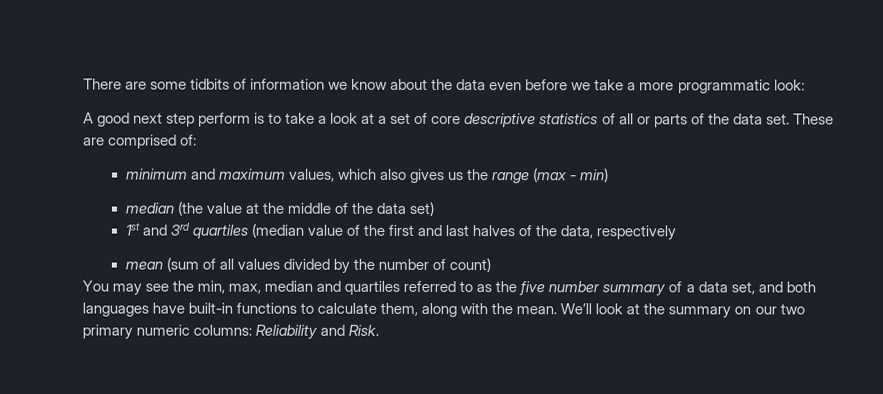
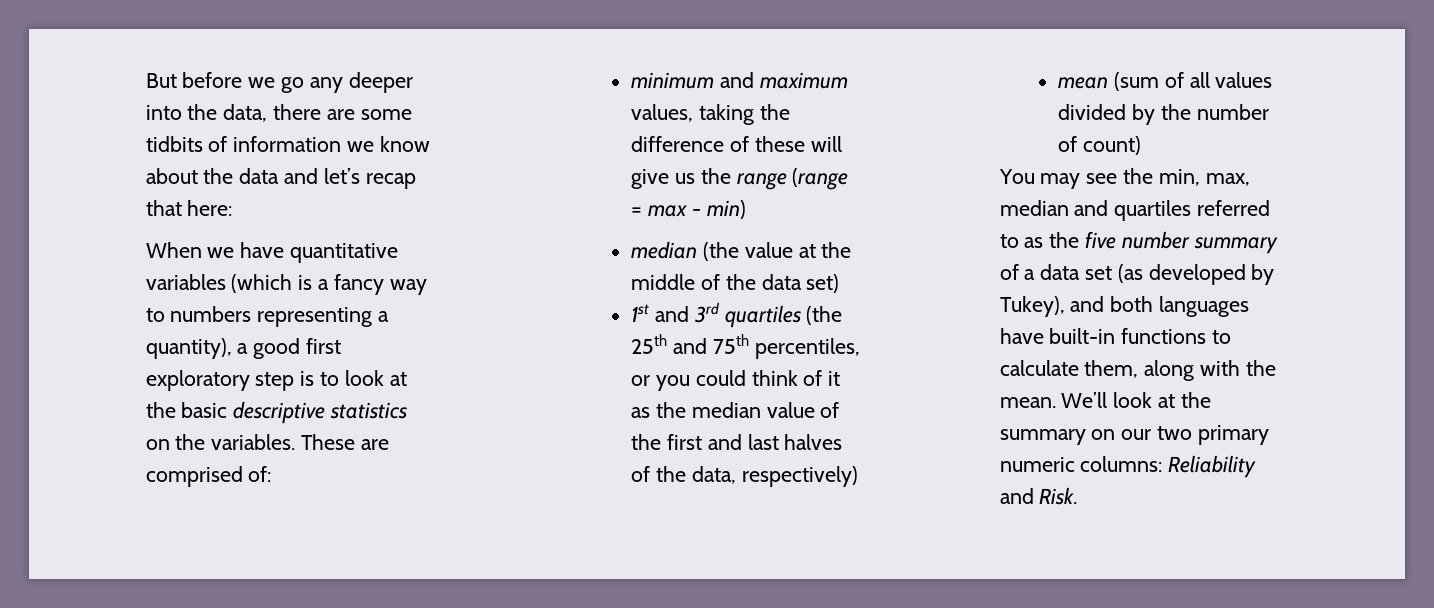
[82,78,122,90] There -> [145,72,413,93] [145,104,322,122] But before we go any deeper into the data, there
[489,79,805,94] [82,112,790,128] even before we take a more programmatic look: // A good next step perform is to take a look at a set of core descriptive statistics of all or parts of the data set. -> [284,168,416,189] [145,200,233,216] [145,242,399,263] [145,274,427,295] [145,306,390,327] [145,338,342,359] [145,370,407,391] [145,401,408,424] [145,434,296,450] and let’s recap that here: // When we have quantitative variables (which is a fancy way to numbers representing a quantity), a good first exploratory step is to look at the basic descriptive statistics on the variables.
[337,168,568,184] which also gives us the range (max -> [698,104,790,125] [631,136,842,152] [631,168,849,190] [631,205,687,217] taking the difference of these will give us the range (range = max
[250,223,304,238] (median -> [806,306,843,325] [631,334,860,359] [631,370,841,391] [631,402,761,418] (the 25th and 75th percentiles, or you could think of it as the median
[596,225,677,241] respectively -> [741,466,858,487] respectively)
[730,281,755,295] set, -> [1085,264,1275,285] [999,296,1065,317] set (as developed by Tukey),

